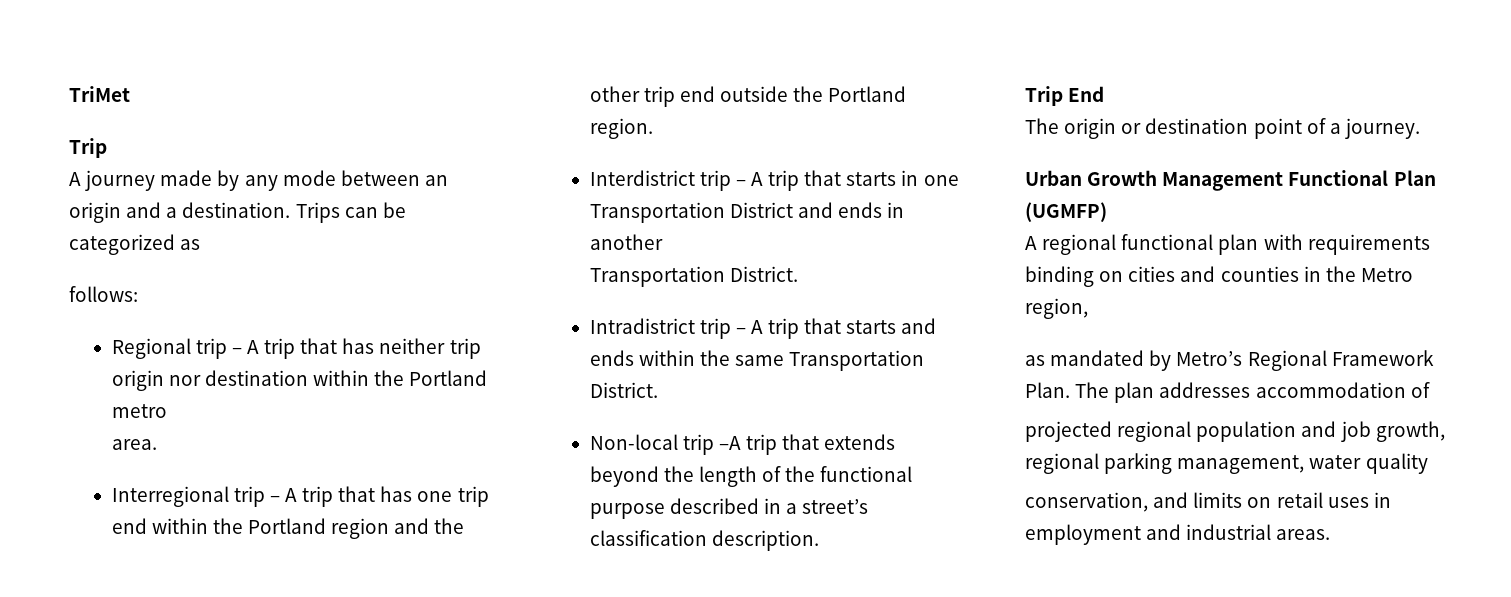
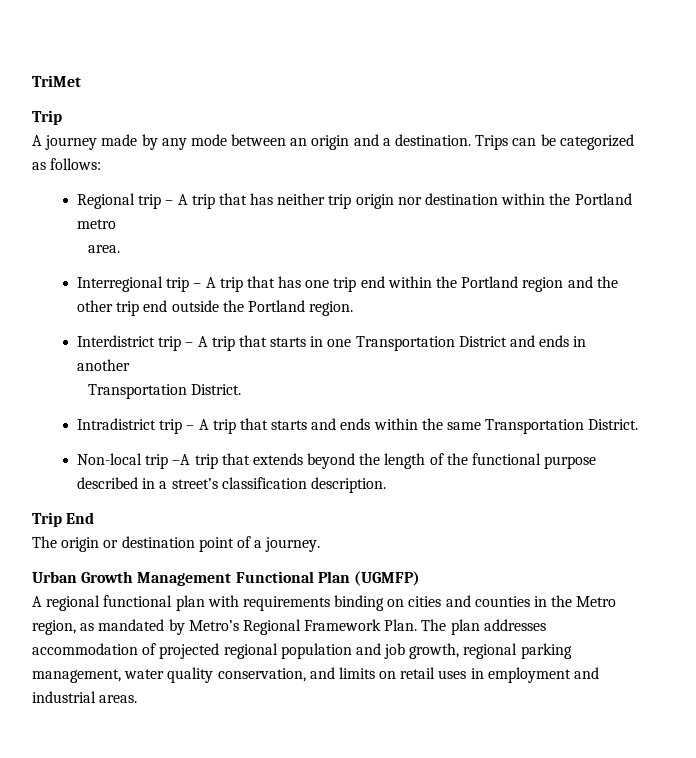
(201, 244) // -> (46, 166) none
(1088, 308) // -> (76, 627) none
(1430, 390) // -> (157, 649) none
(1428, 463) // -> (214, 675) none

